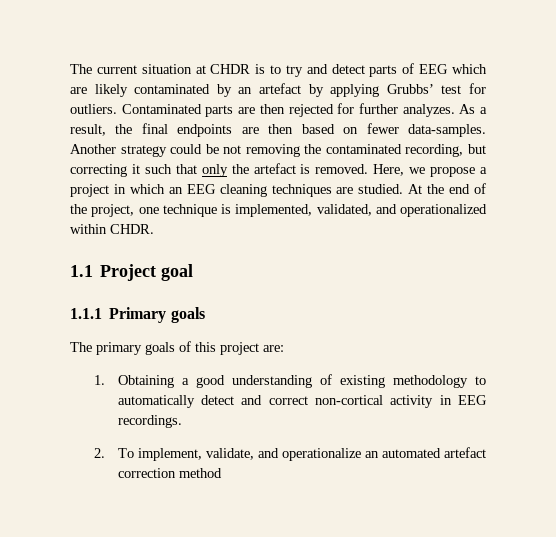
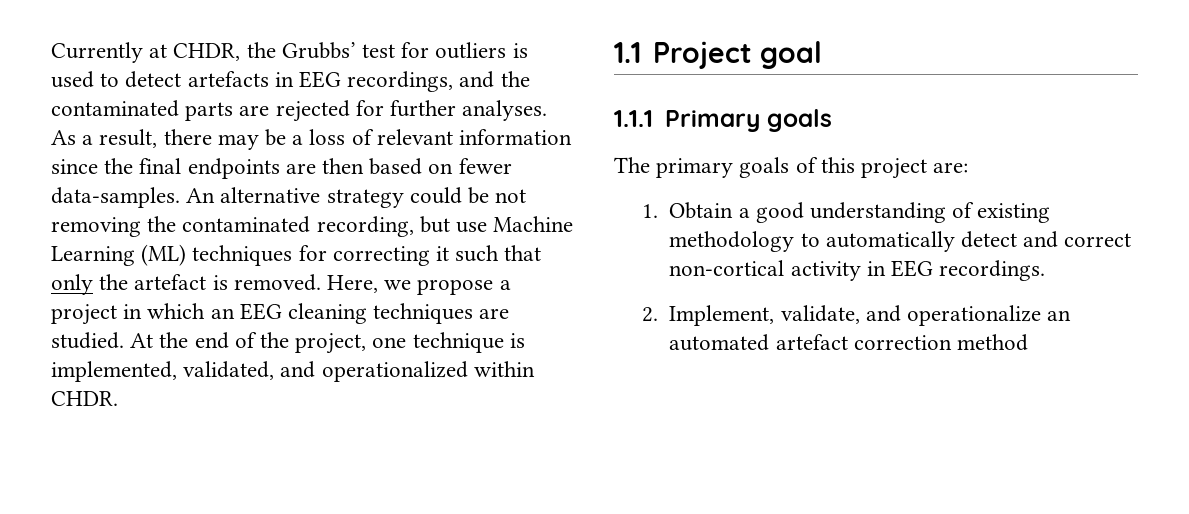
[70,63,488,77] [70,83,487,97] [70,104,202,114] The current situation at CHDR is to try and detect parts of EEG which are likely contaminated by an artefact by applying Grubbs’ test for outliers. Contaminated -> [51,42,528,63] [51,71,530,92] [51,100,179,117] Currently at CHDR, the Grubbs’ test for outliers is used to detect artefacts in EEG recordings, and the contaminated
[259,104,285,114] then -> (270, 110) none
[402,104,455,117] analyzes. -> [462,100,548,121] analyses.
(106, 130) none -> [163,129,573,150] [51,159,98,174] there may be a loss of relevant information since
[70,144,116,154] Another -> [186,187,321,203] An alternative
(486, 149) none -> [456,216,574,233] [51,244,327,266] use Machine Learning (ML) techniques for
[117,375,174,388] Obtaining -> [669,202,734,219] Obtain
[117,448,202,461] To implement, -> [669,305,775,326] Implement,

